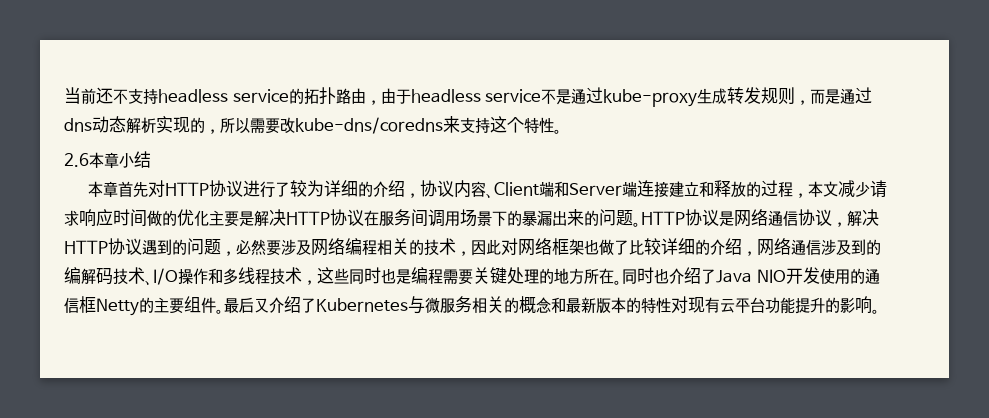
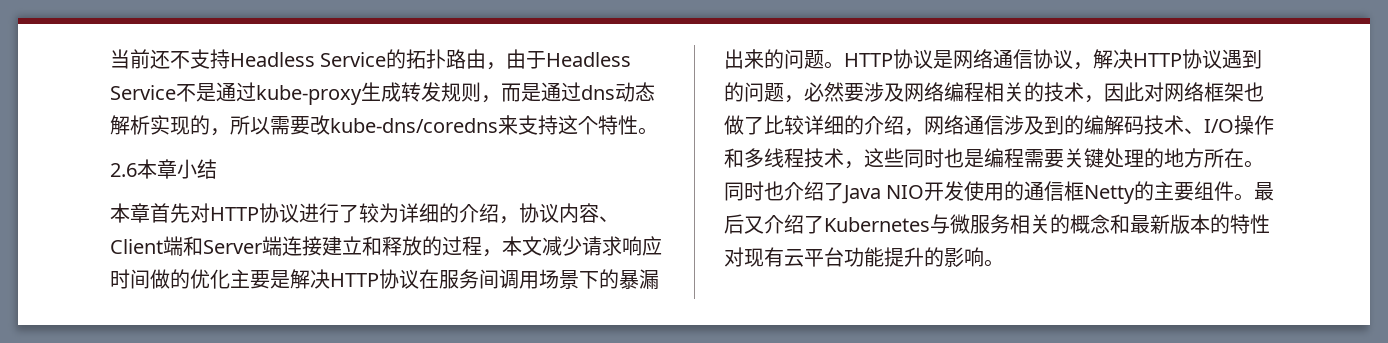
[158,89,289,103] headless service -> [230,52,387,67] Headless Service
[410,89,542,103] headless service -> [546,52,632,67] [110,85,176,100] Headless Service

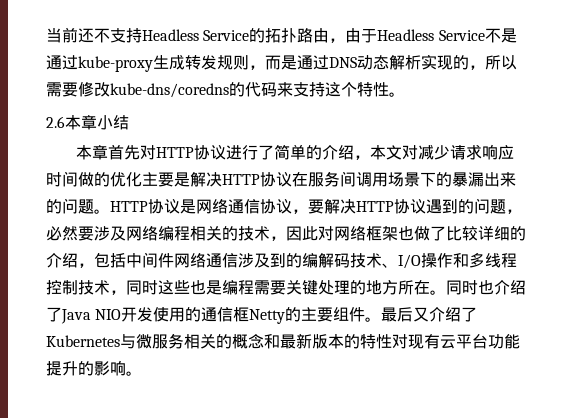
[581,85,615,100] dns -> [329,57,357,68] DNS
[310,115,498,135] 改kube-dns/coredns -> [78,81,277,98] 修改kube-dns/coredns的代码
[359,203,619,224] [110,236,542,257] 较为详细的介绍，协议内容、Client端和Server端连接建立和释放的过程，本文 -> [273,144,418,160] 简单的介绍，本文对
(1093, 66) none -> [308,199,324,214] 要
(924, 132) none -> [94,252,174,268] 包括中间件
[804,148,944,169] 技术，这些同时 -> [46,280,190,295] 控制技术，同时这些

